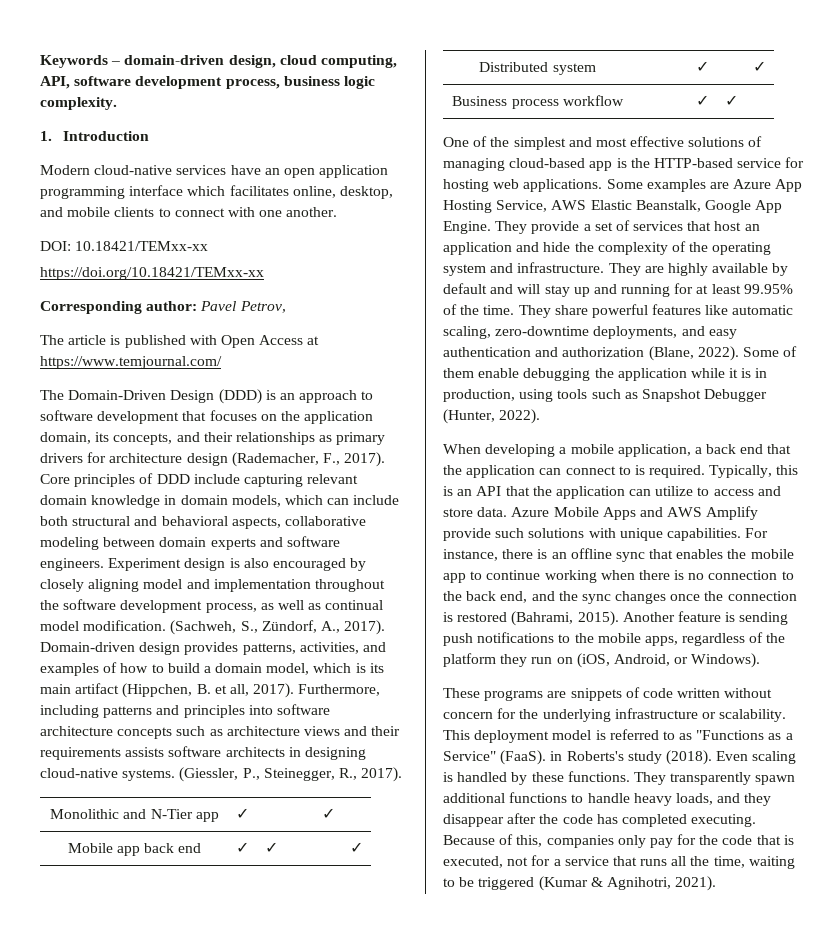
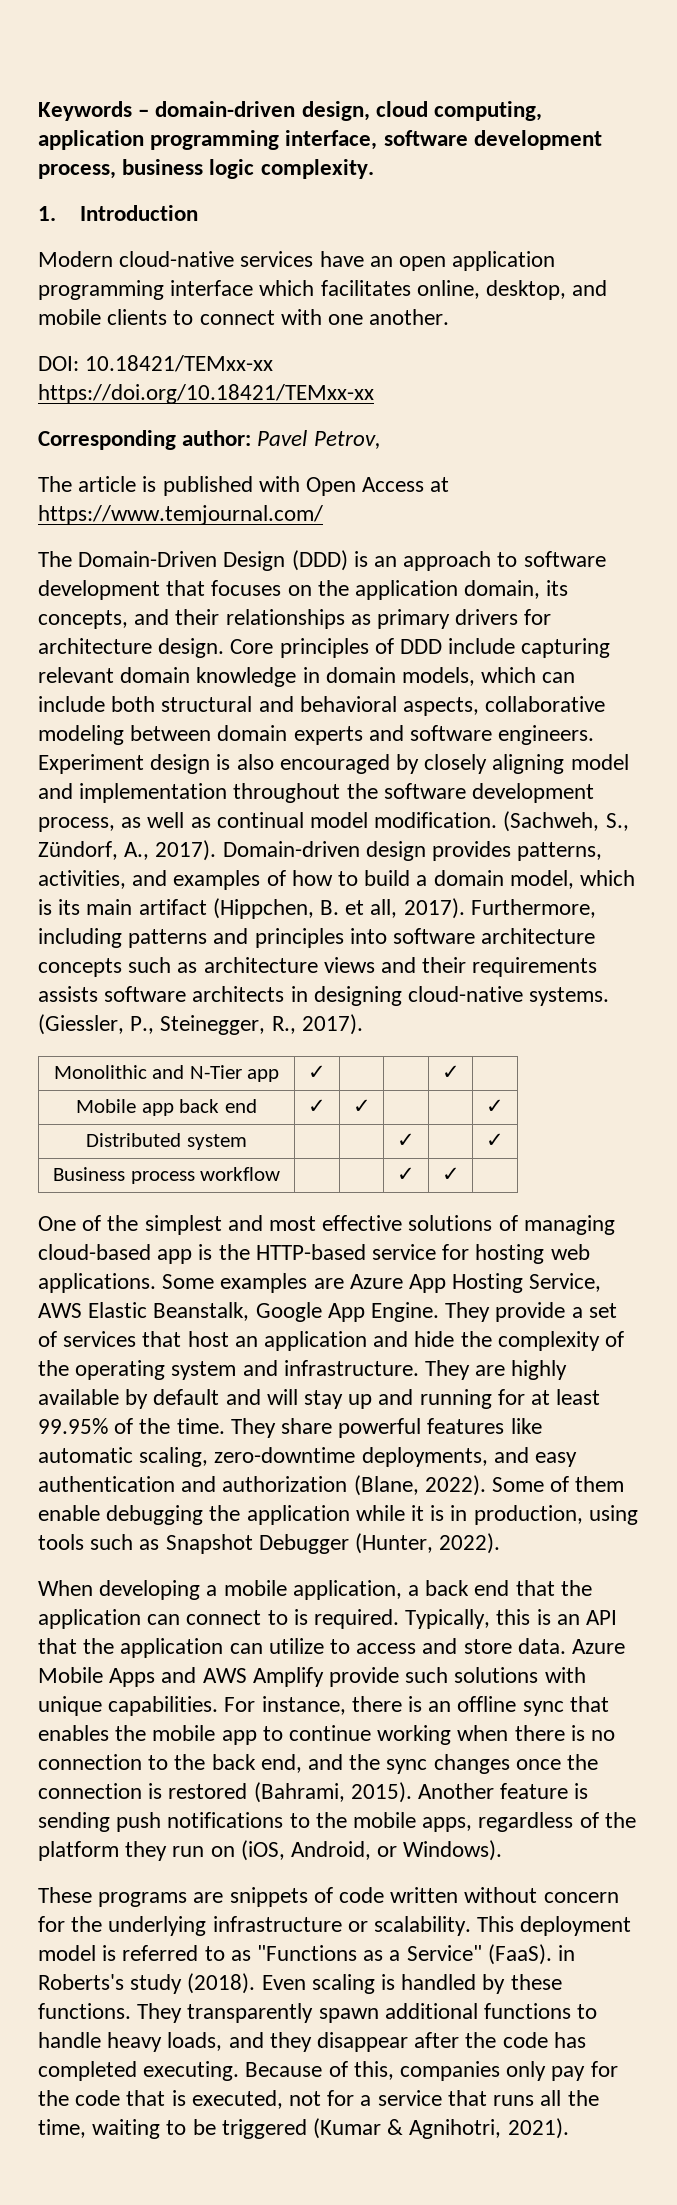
[40,76,70,89] API, -> [38,130,378,150] application programming interface,
[186,452,386,467] design (Rademacher, F., 2017). -> [158,638,225,658] design.

